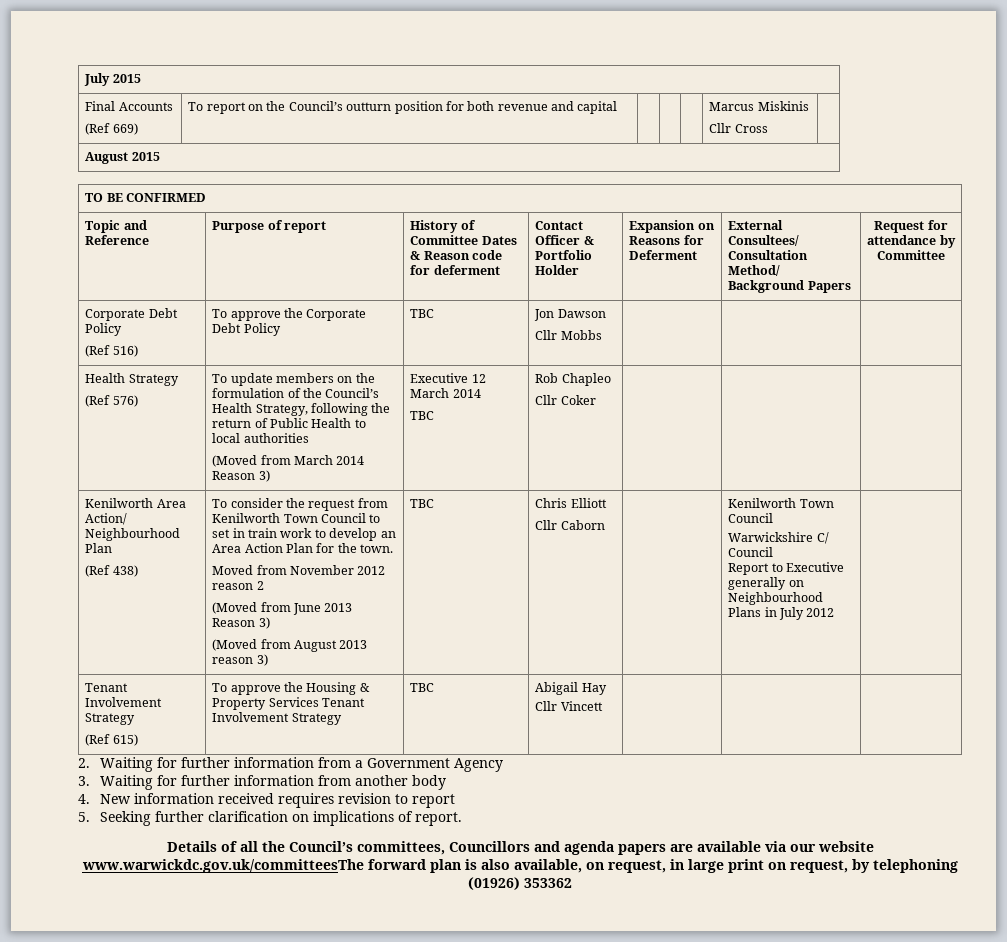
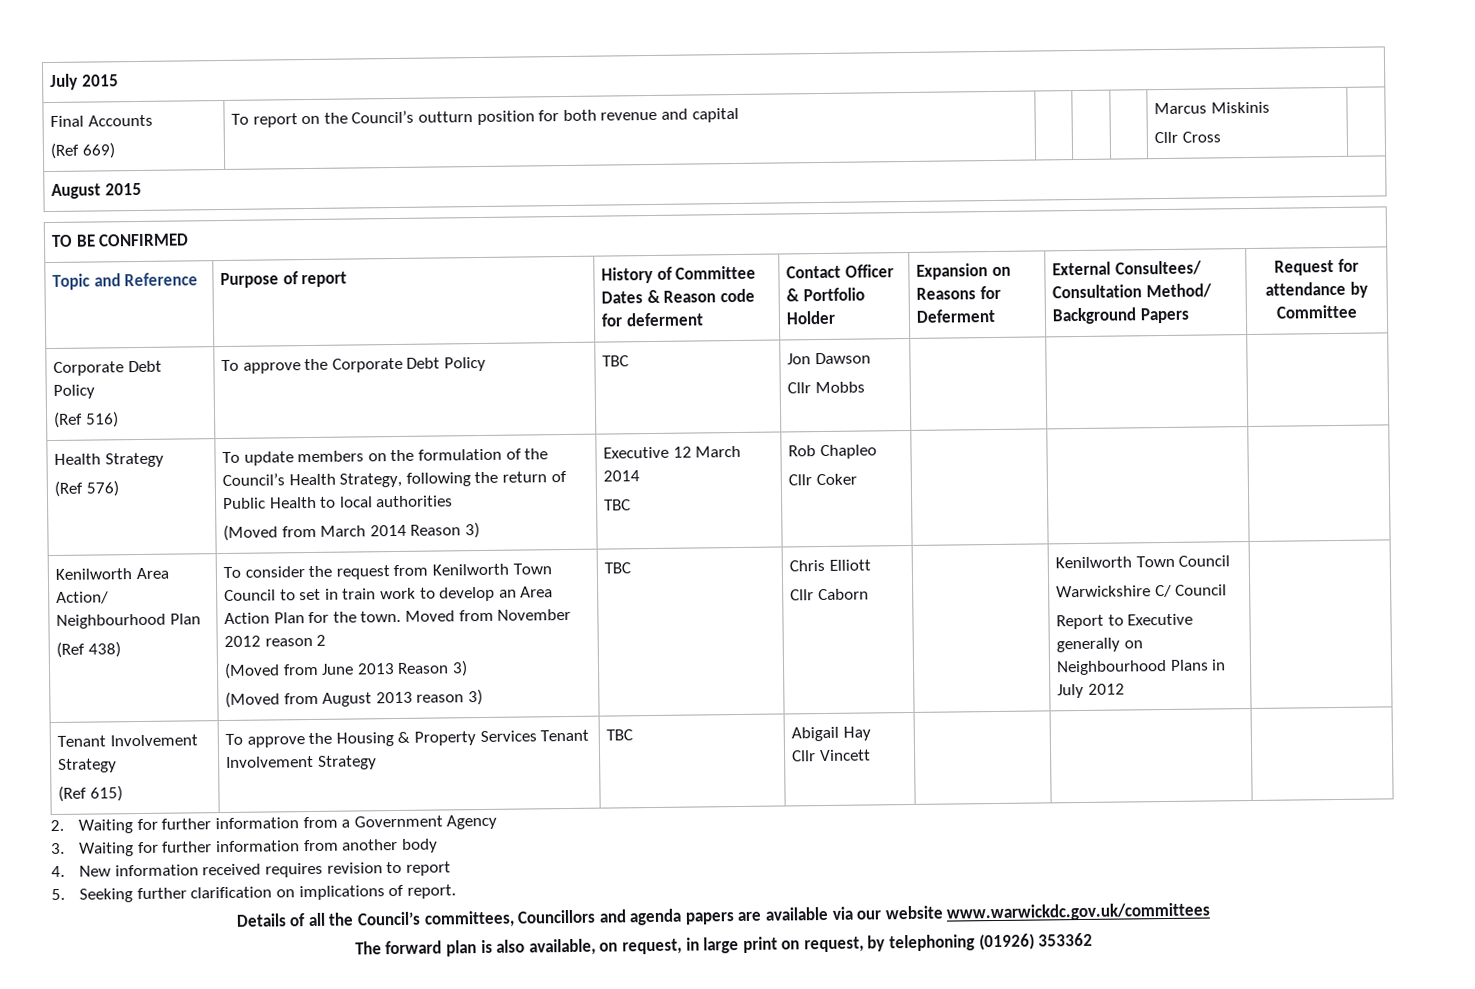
(394, 548) // -> (402, 616) none
[81,859,364,873] www.warwickdc.gov.uk/committeesThe -> [946,902,1211,922] [354,941,382,955] www.warwickdc.gov.uk/committees // The

